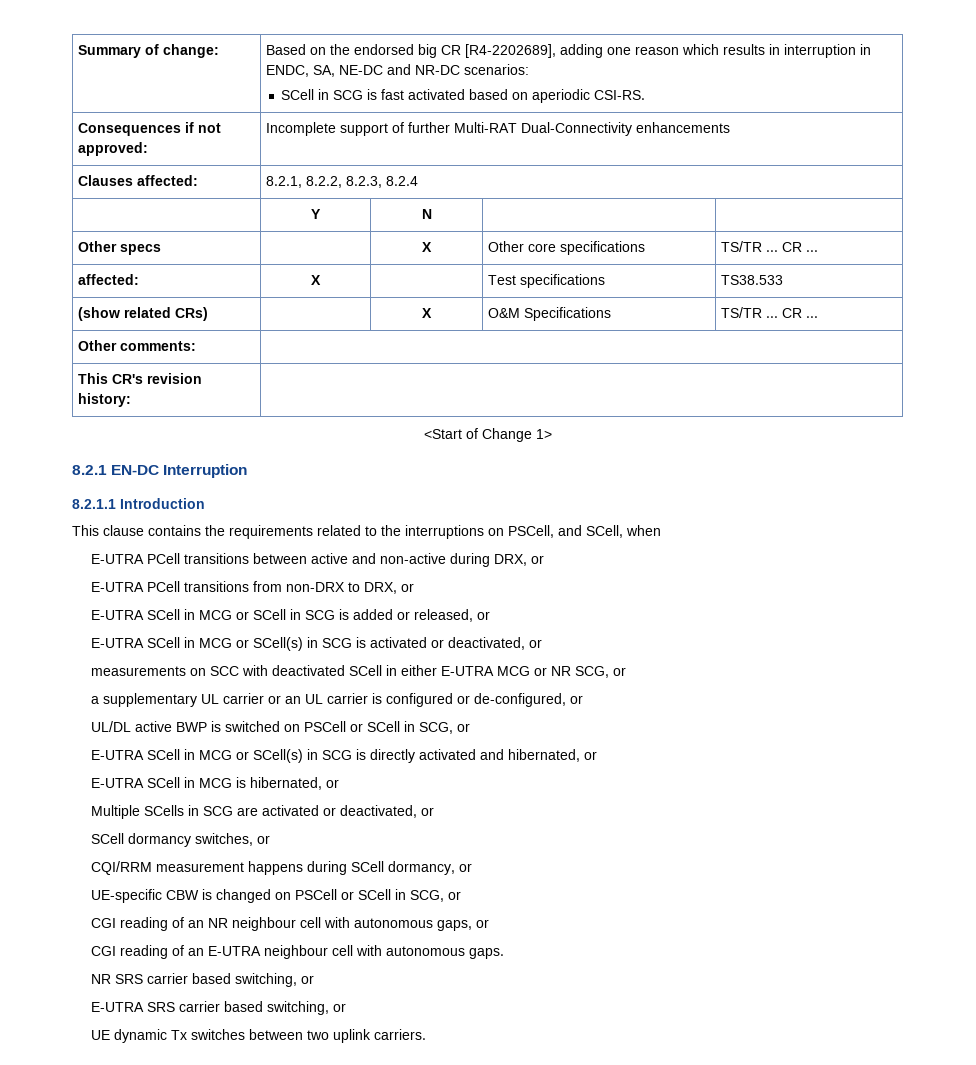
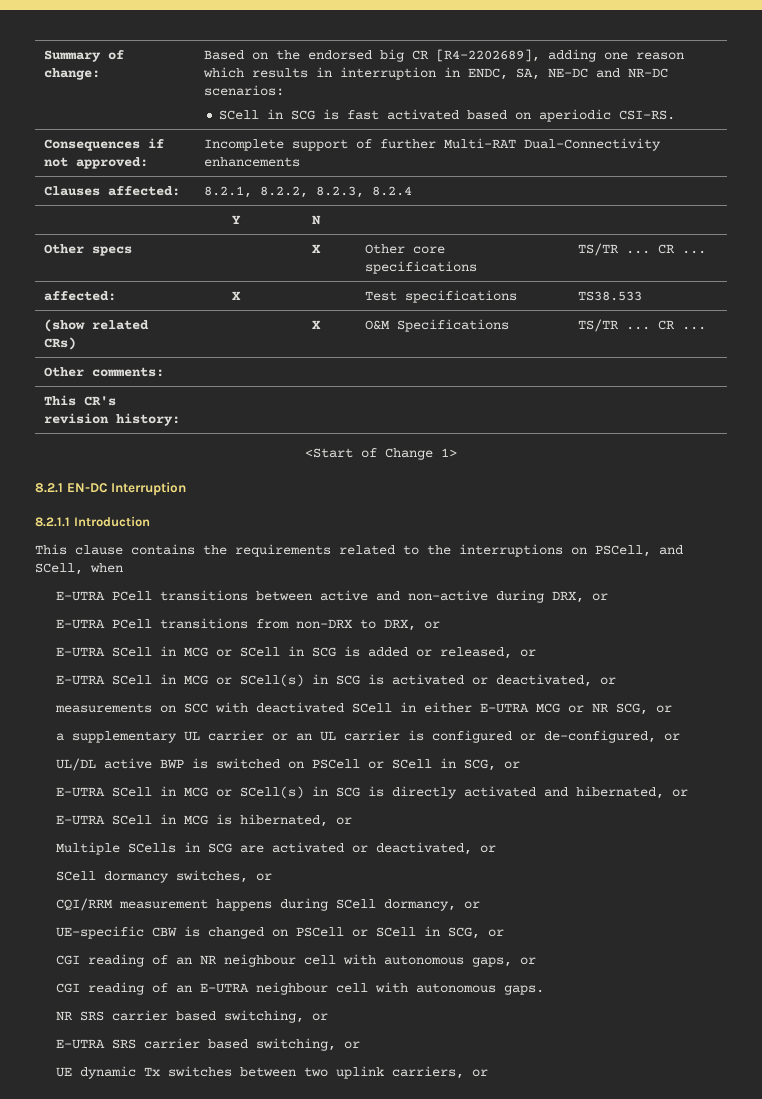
[373,1029,426,1040] carriers. -> [391,1066,488,1079] carriers, or

